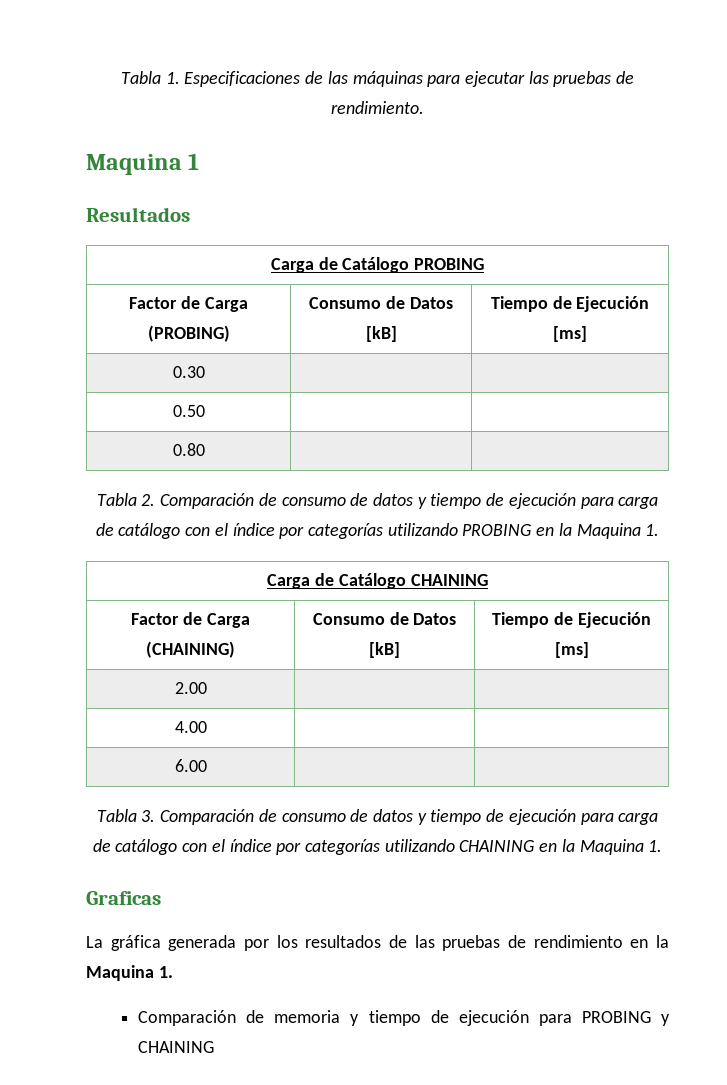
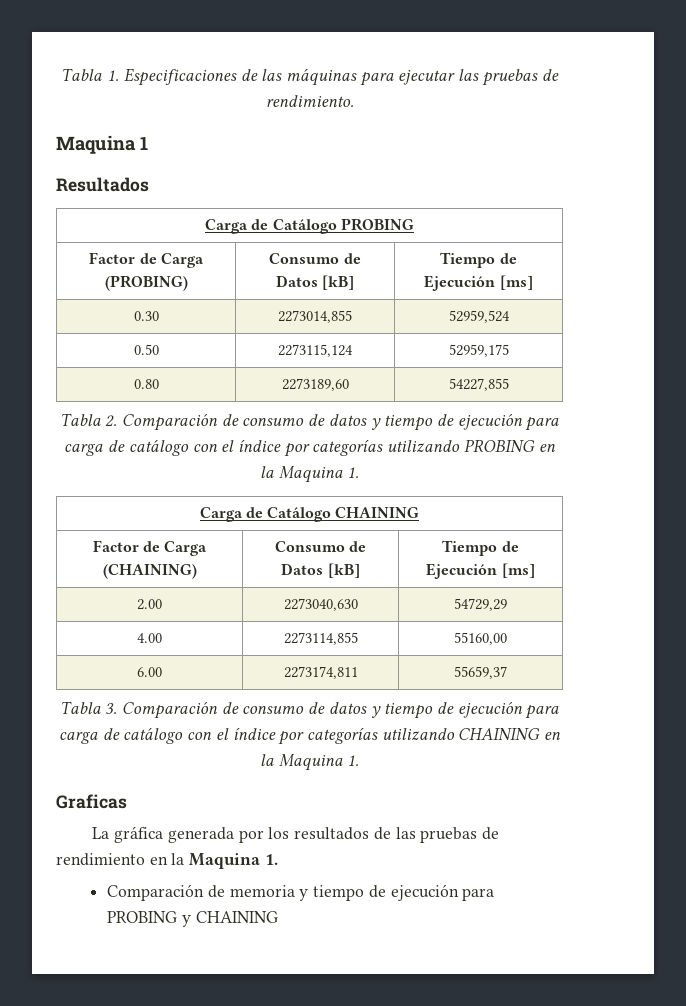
(205, 372) | -> [278,310,352,323] [448,310,510,323] 2273014,855 | 52959,524
(205, 411) | -> [278,344,353,357] [448,344,509,357] 2273115,124 | 52959,175
(205, 449) | -> [281,378,349,391] [448,378,509,391] 2273189,60 | 54227,855
(207, 688) | -> [283,598,358,611] [454,598,507,611] 2273040,630 | 54729,29
(207, 727) | -> [283,632,358,645] [454,632,507,645] 2273114,855 | 55160,00
(207, 765) | -> [283,666,358,679] [454,666,507,679] 2273174,811 | 55659,37

